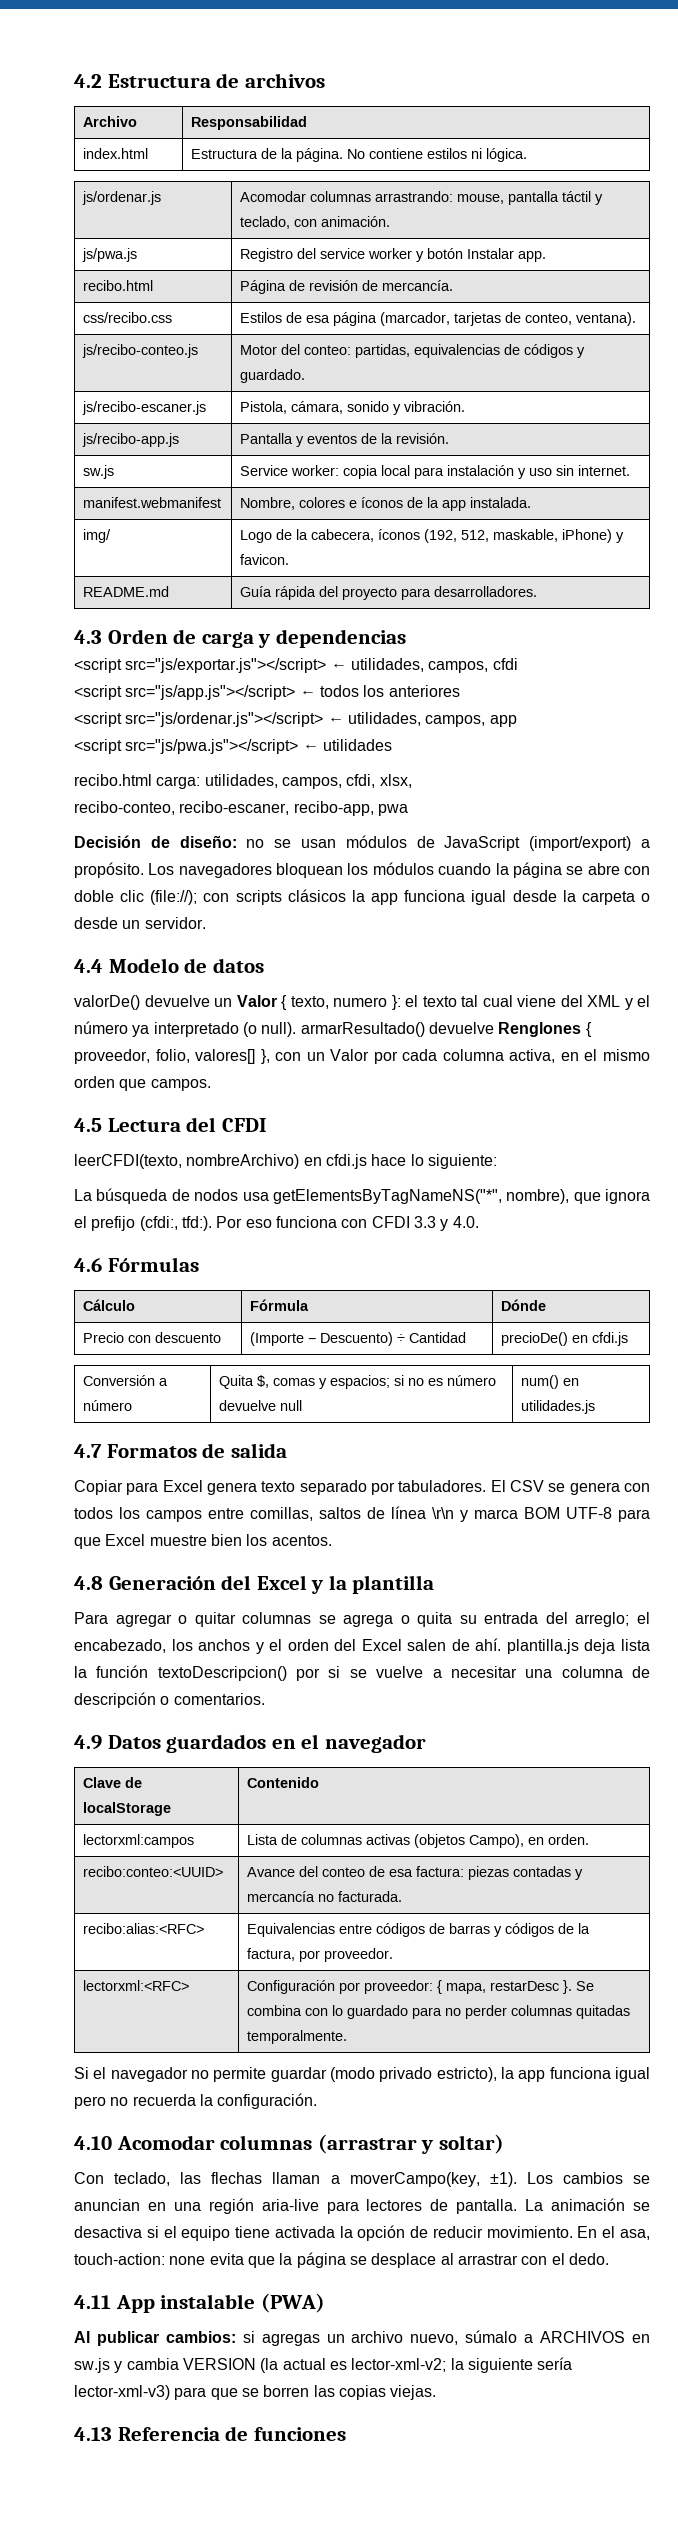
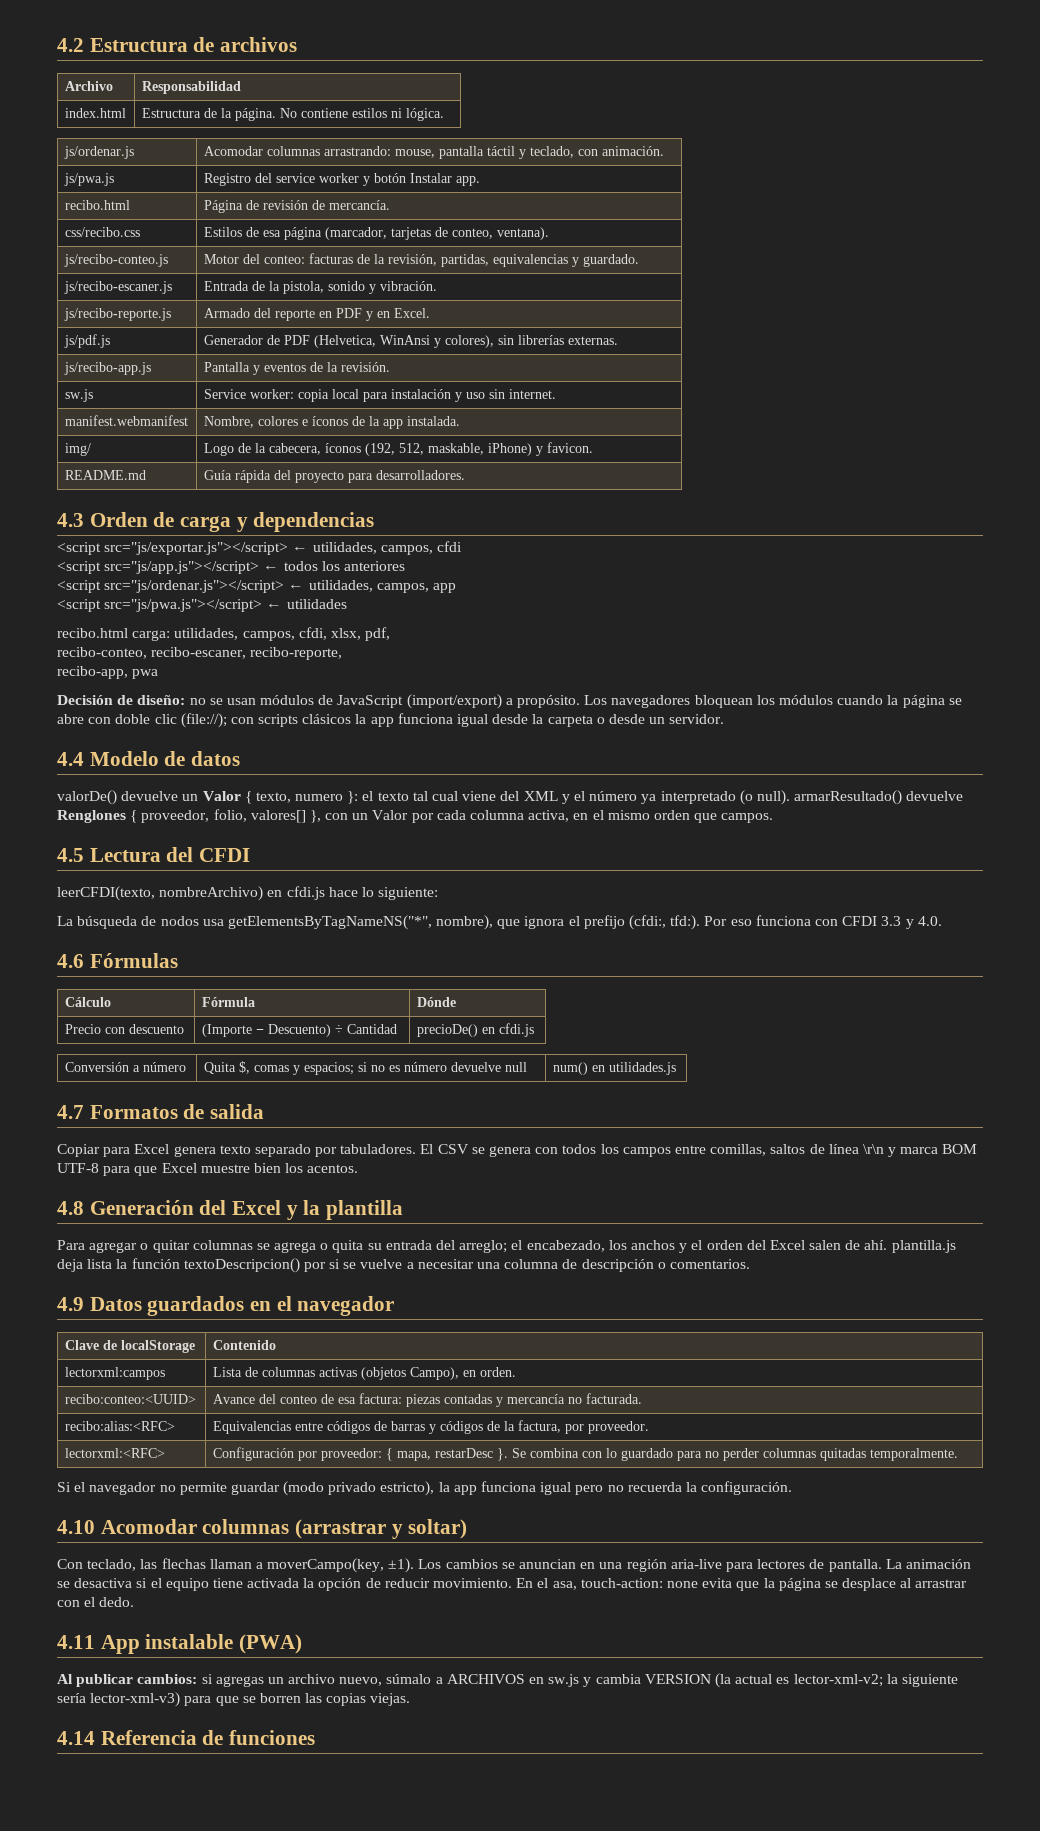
[355,344,574,358] partidas, equivalencias de códigos -> [308,253,568,267] facturas de la revisión, partidas, equivalencias
[240,401,344,414] Pistola, cámara, -> [203,281,324,294] Entrada de la pistola,
(466, 406) none -> [63,308,171,321] [203,308,430,321] [63,334,110,348] [203,335,618,348] // js/recibo-reporte.js | Armado del reporte en PDF y en Excel. // js/pdf.js | Generador de PDF (Helvetica, WinAnsi y colores), sin librerías externas.
(412, 781) none -> [365,627,391,641] pdf,
(290, 808) none -> [250,647,343,660] recibo-reporte, //
[74,2427,112,2441] 4.13 -> [57,1731,95,1745] 4.14

